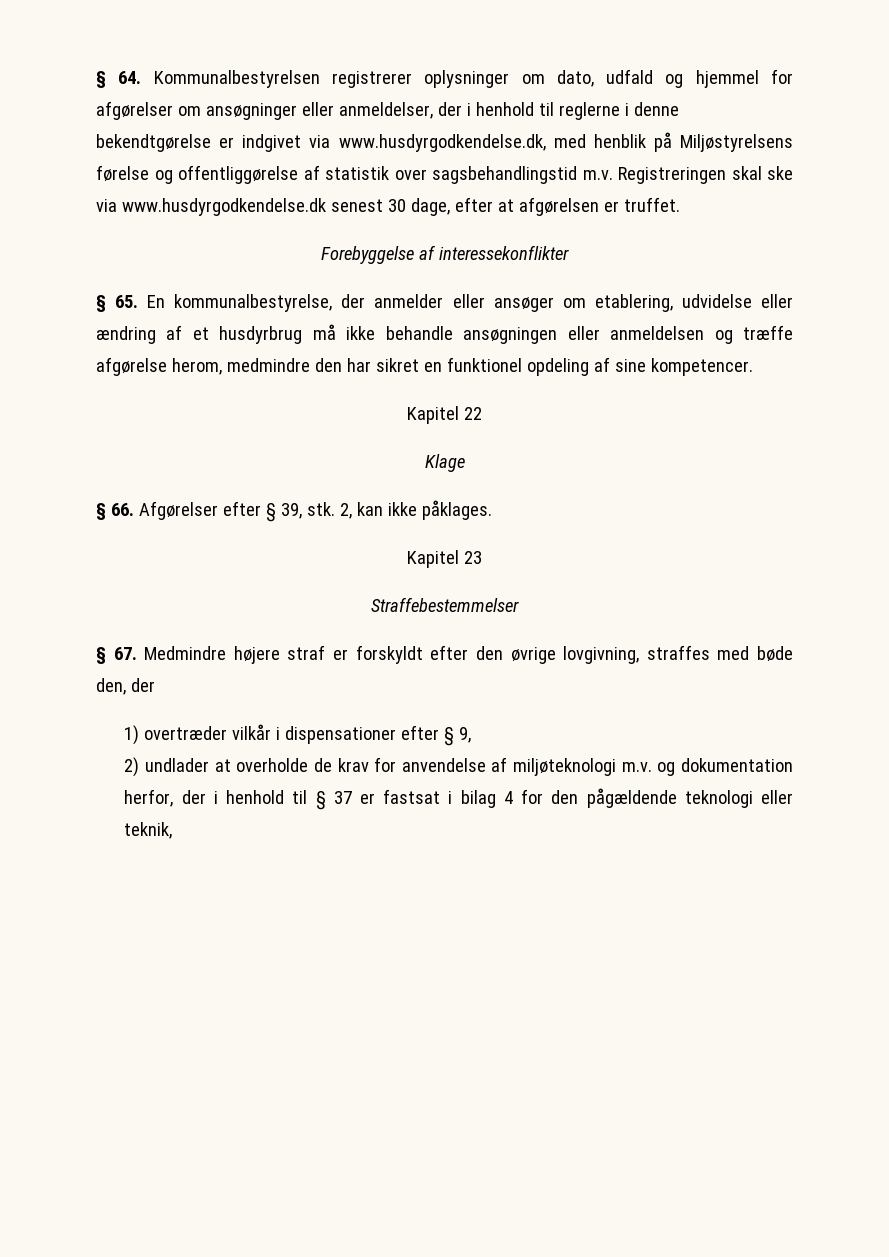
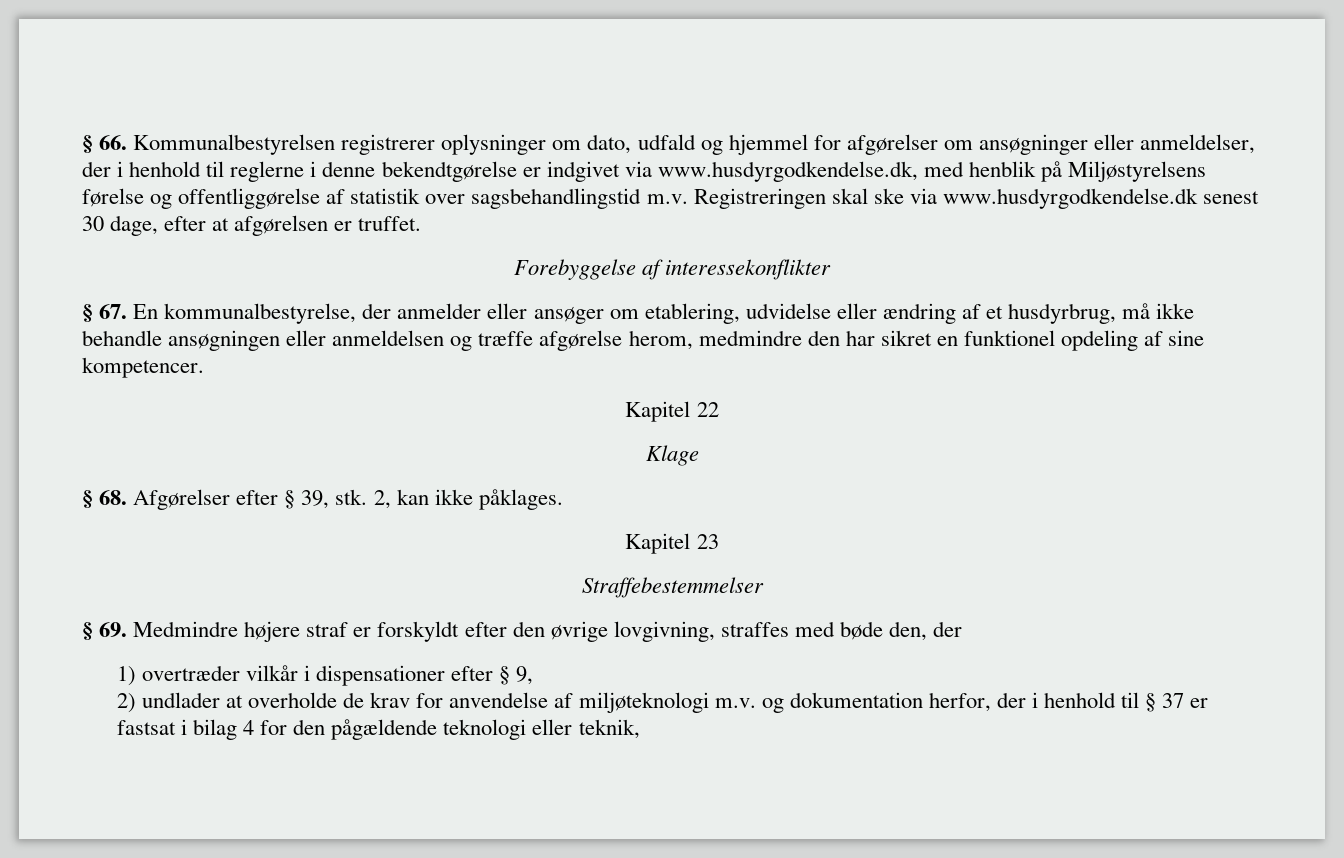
[96,71,142,88] § 64. -> [82,135,128,153] § 66.
[115,295,139,308] 65. -> [99,304,128,319] 67.
[219,326,303,344] husdyrbrug -> [1008,303,1117,324] husdyrbrug,
[110,503,134,516] 66. -> [99,490,128,505] 68.
[113,647,137,660] 67. -> [99,622,128,637] 69.

